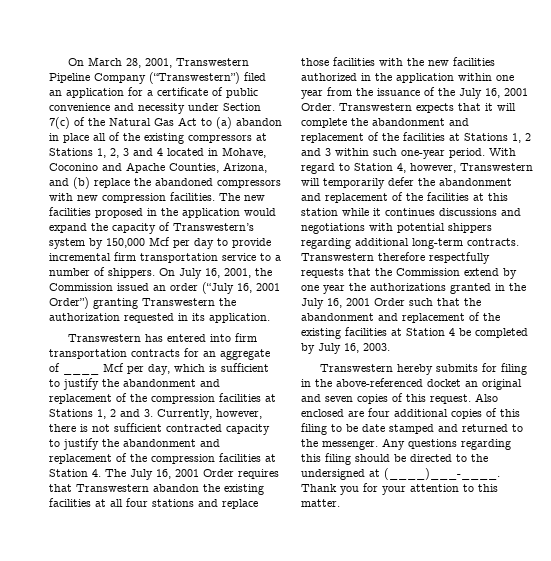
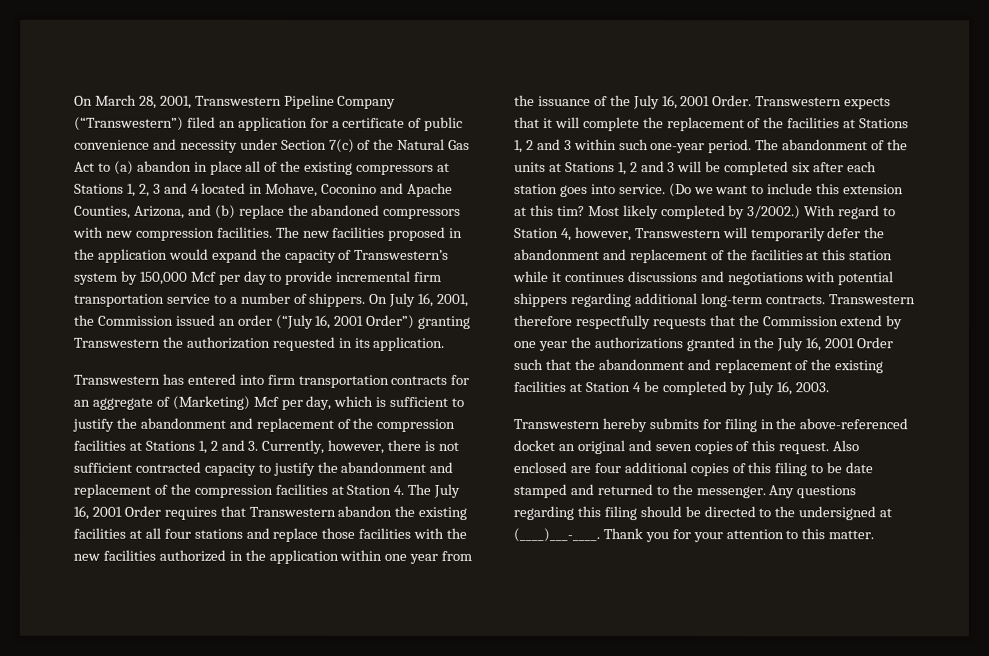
[63,372,99,375] ____ -> [171,395,250,410] (Marketing)
[372,118,469,126] abandonment and -> (664, 123) none
(485, 153) none -> [755,139,909,151] [514,161,877,176] [514,183,905,198] [514,205,802,220] The abandonment of the units at Stations 1, 2 and 3 will be completed six after each station goes into service. (Do we want to include this extension at this tim? Most likely completed by 3/2002.)

